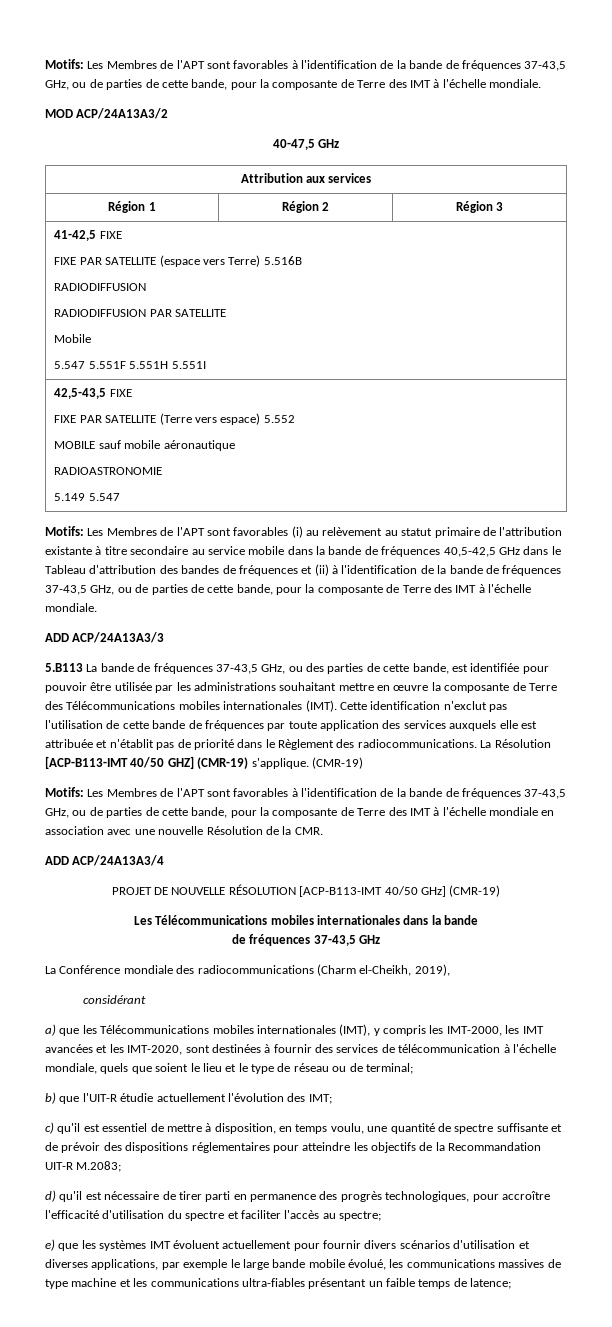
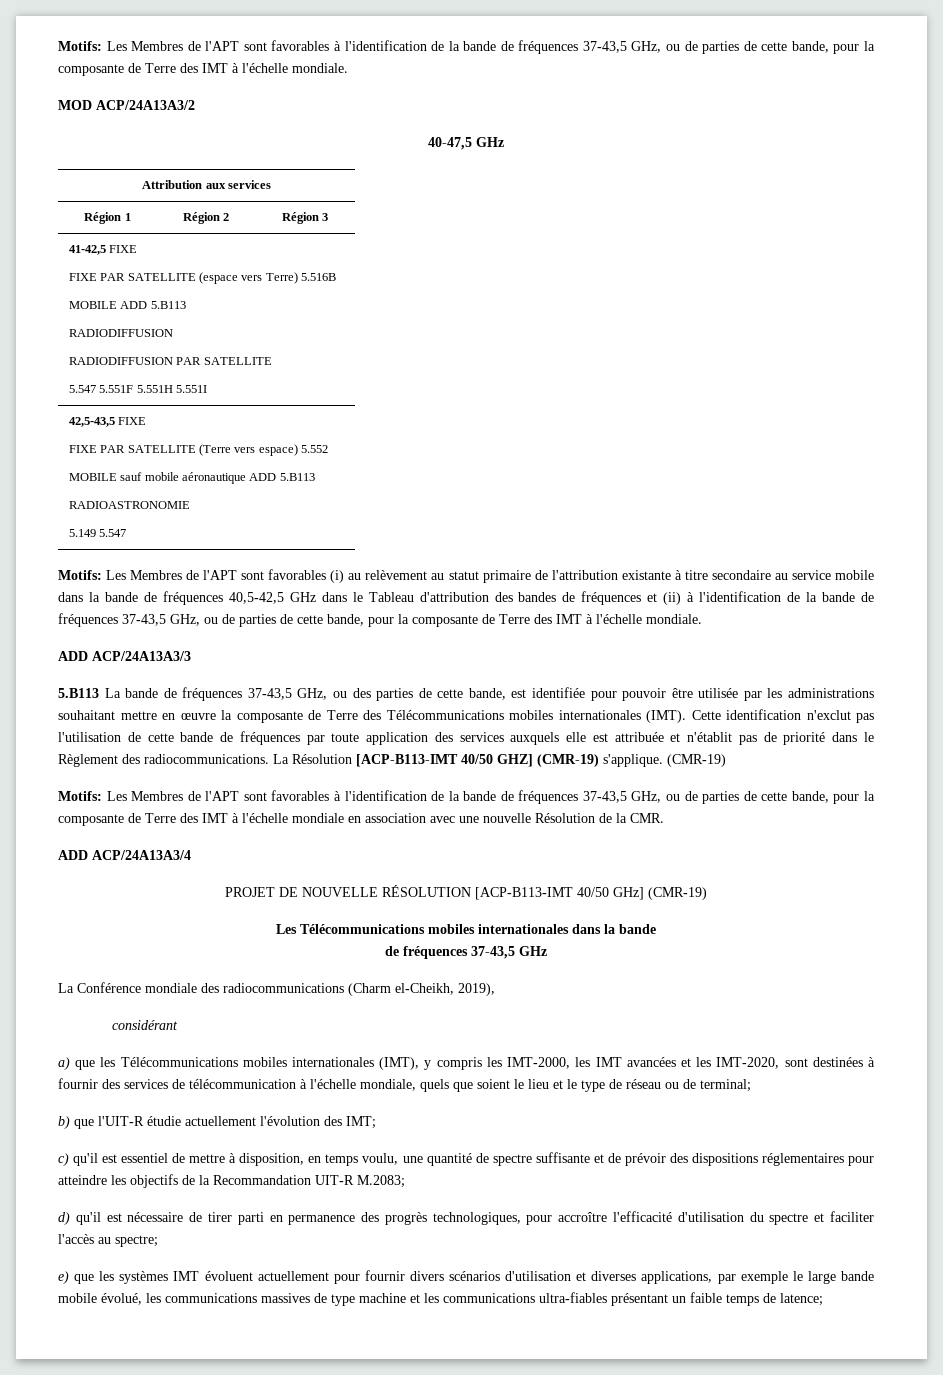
(302, 260) none -> [68,301,186,309] // MOBILE ADD 5.B113
[54,334,92,343] // Mobile -> (272, 361) none
(235, 445) none -> [249,473,315,481] ADD 5.B113

